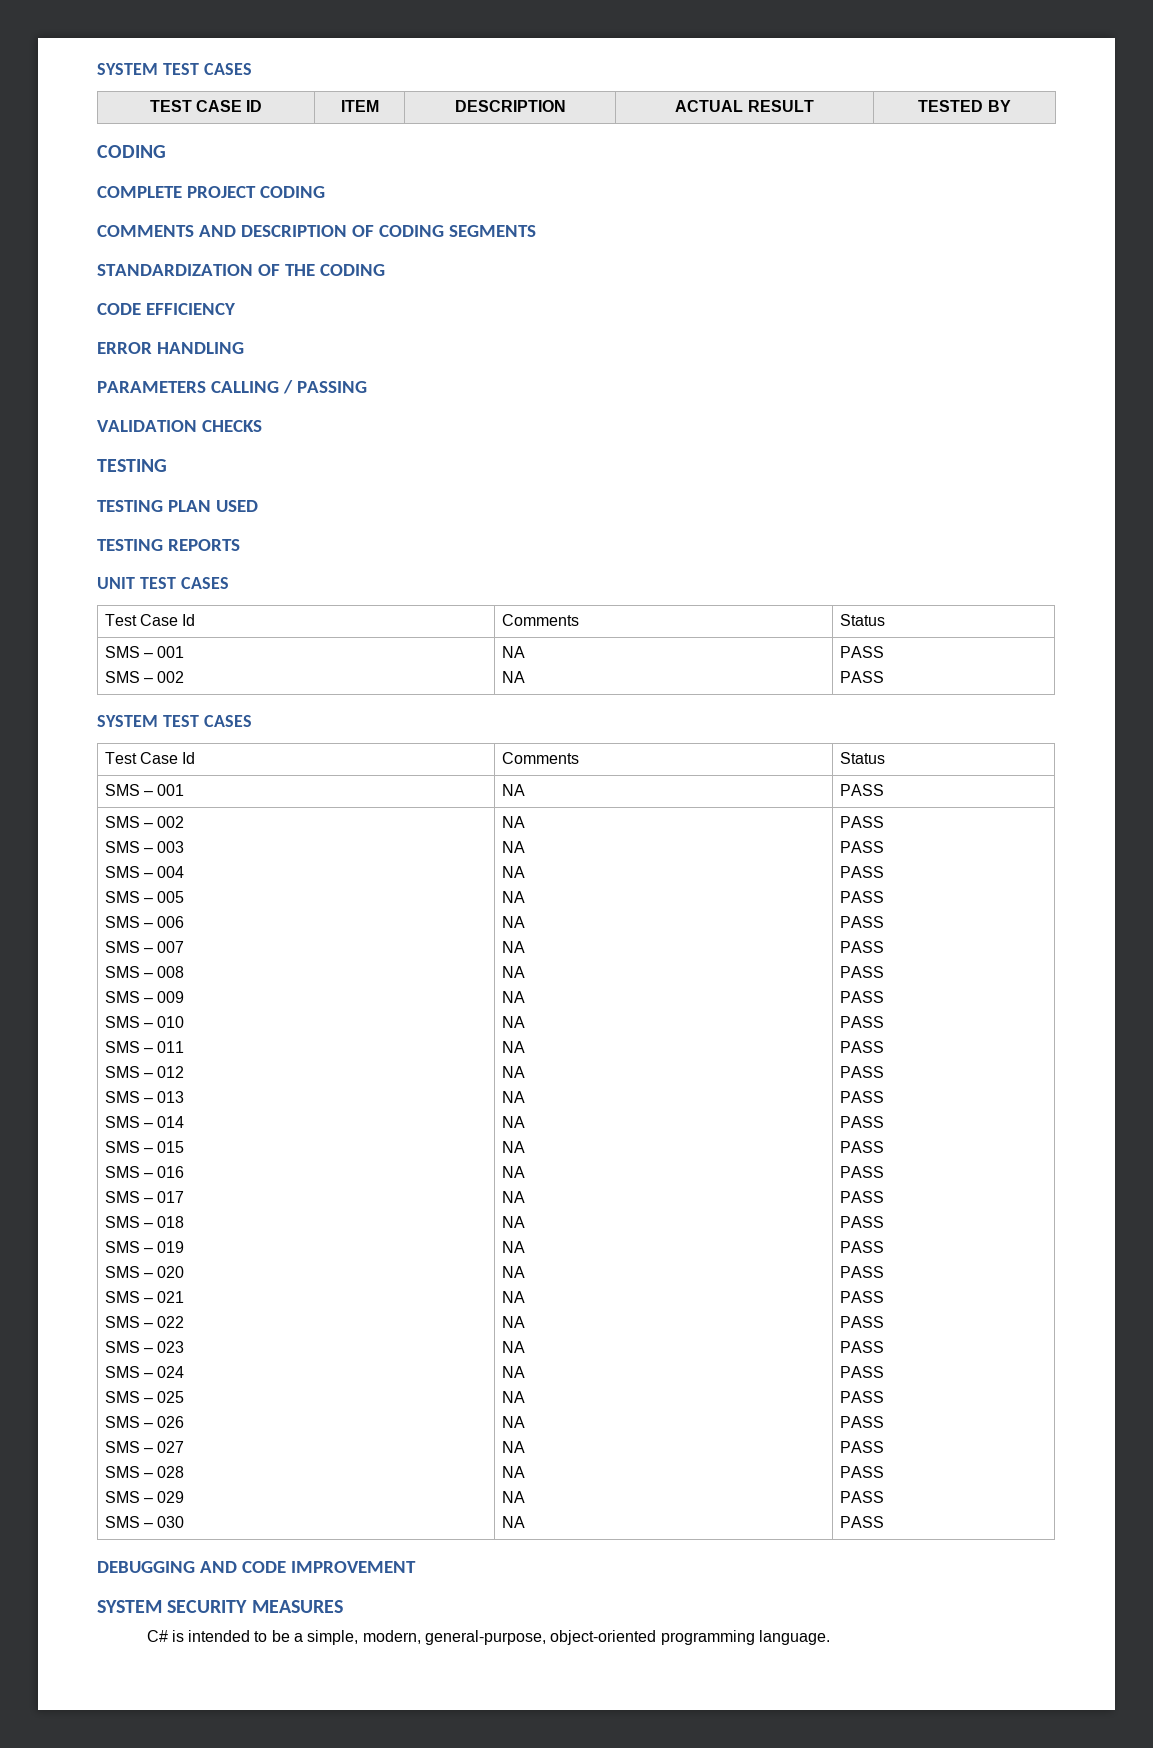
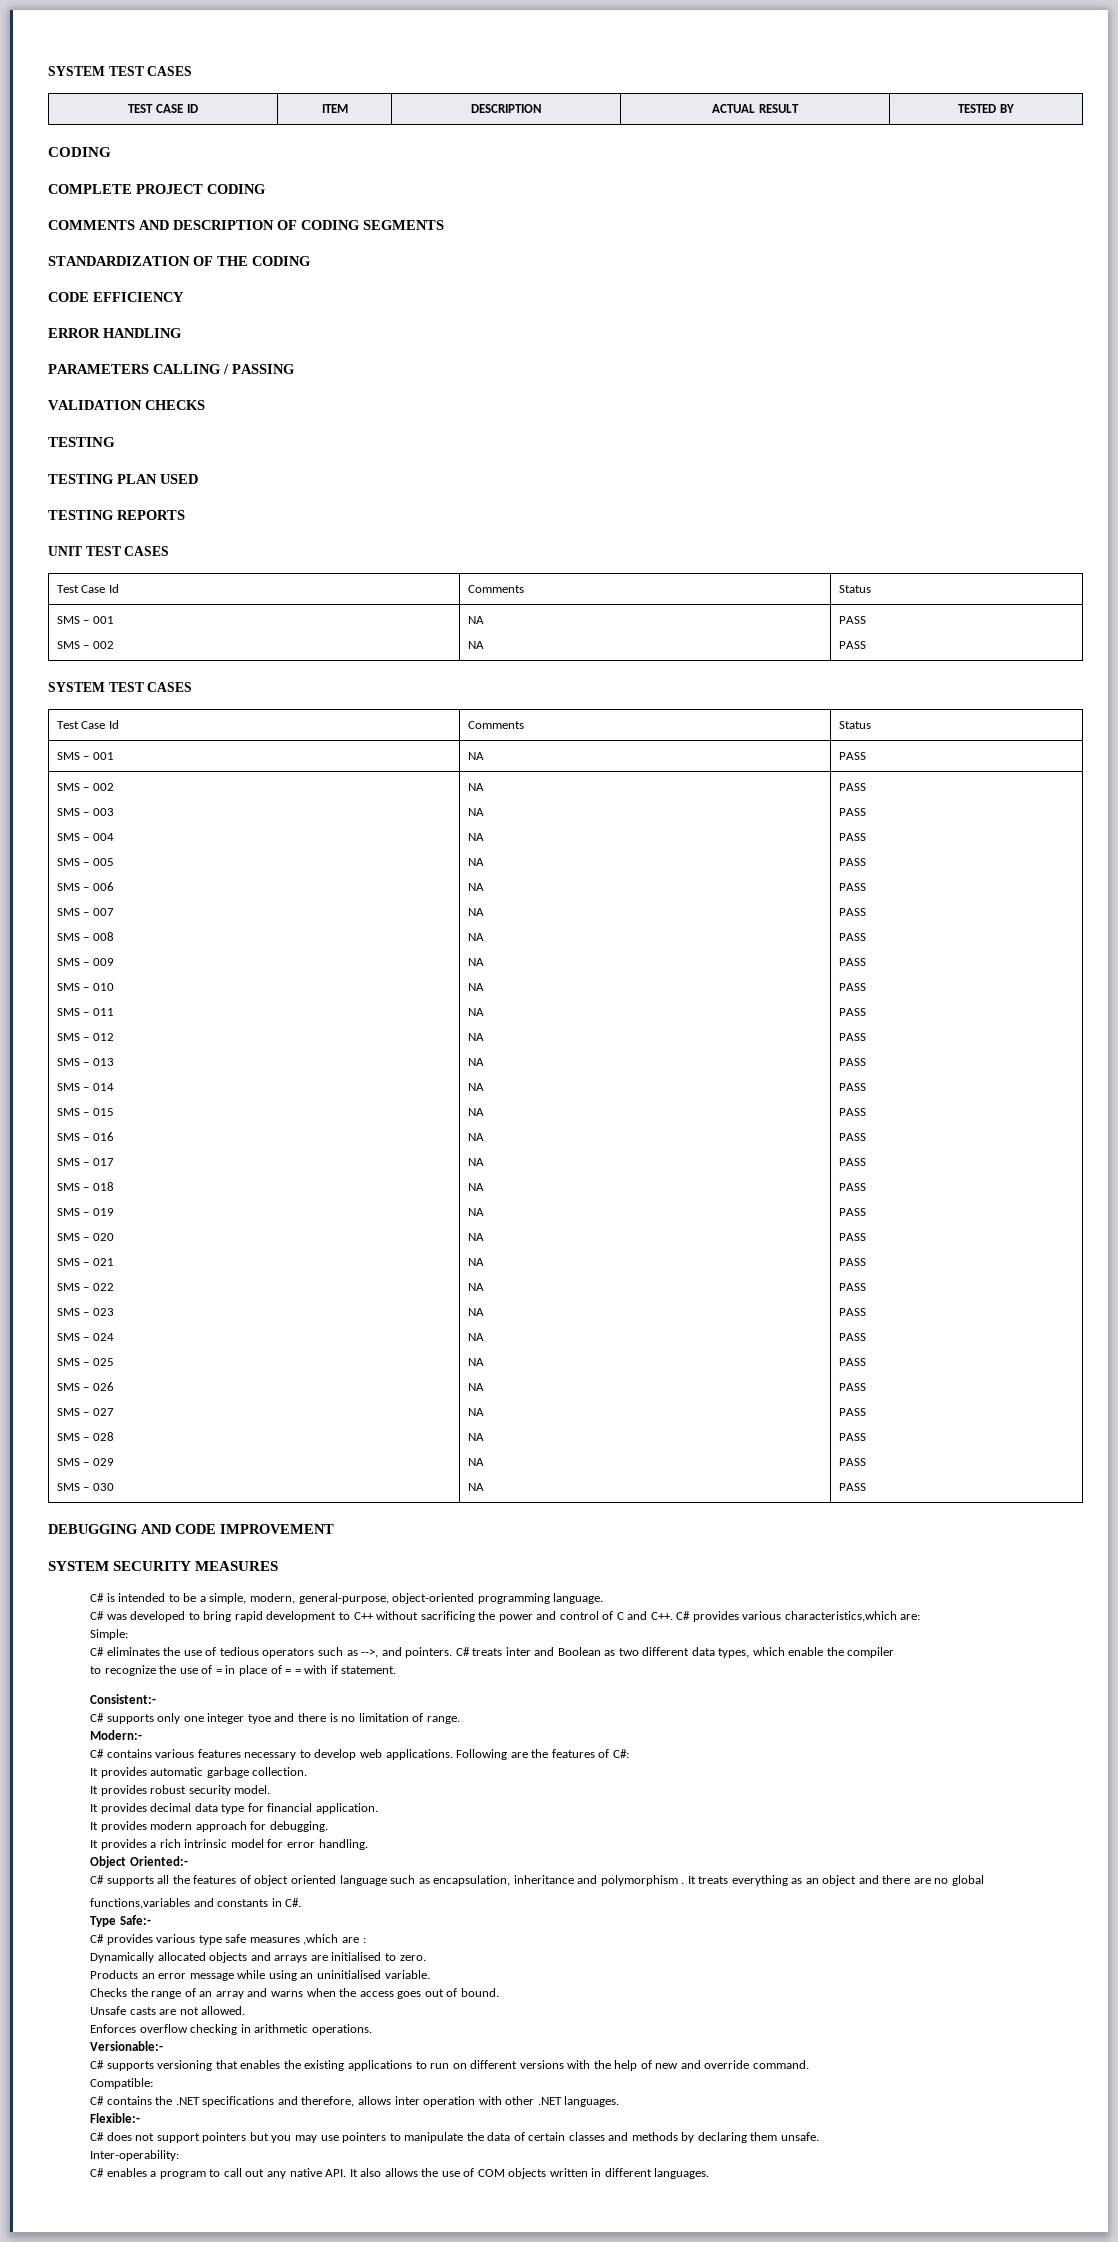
(831, 1637) none -> [90,1611,921,1622] [90,1629,129,1640] [90,1647,895,1658] [90,1665,397,1676] [90,1694,157,1704] [90,1713,460,1724] [90,1730,143,1740] [90,1749,629,1760] [90,1767,308,1778] [90,1785,271,1796] [90,1803,378,1814] [90,1821,328,1832] [90,1839,368,1850] [90,1856,188,1868] [90,1875,984,1886] [90,1898,302,1909] [90,1915,151,1927] [90,1934,366,1945] [90,1952,426,1963] [90,1970,430,1981] [90,1988,499,1999] [90,2006,246,2015] [90,2024,372,2035] [90,2041,164,2051] [90,2060,809,2071] [90,2078,154,2089] [90,2096,620,2107] [90,2113,141,2123] [90,2132,819,2143] [90,2150,180,2161] [90,2168,710,2179] // C# was developed to bring rapid development to C++ without sacrificing the power and control of C and C++. C# provides various characteristics,which are: // Simple: // C# eliminates the use of tedious operators such as -->, and pointers. C# treats inter and Boolean as two different data types, which enable the compiler // to recognize the use of = in place of = = with if statement. // Consistent:- // C# supports only one integer tyoe and there is no limitation of range. // Modern:- // C# contains various features necessary to develop web applications. Following are the features of C#: // It provides automatic garbage collection. // It provides robust security model. // It provides decimal data type for financial application. // It provides modern approach for debugging. // It provides a rich intrinsic model for error handling. // Object Oriented:- // C# supports all the features of object oriented language such as encapsulation, inheritance and polymorphism . It treats everything as an object and there are no global // functions,variables and constants in C#. // Type Safe:- // C# provides various type safe measures ,which are : // Dynamically allocated objects and arrays are initialised to zero. // Products an error message while using an uninitialised variable. // Checks the range of an array and warns when the access goes out of bound. // Unsafe casts are not allowed. // Enforces overflow checking in arithmetic operations. // Versionable:- // C# supports versioning that enables the existing applications to run on different versions with the help of new and override command. // Compatible: // C# contains the .NET specifications and therefore, allows inter operation with other .NET languages. // Flexible:- // C# does not support pointers but you may use pointers to manipulate the data of certain classes and methods by declaring them unsafe. // Inter-operability: // C# enables a program to call out any native API. It also allows the use of COM objects written in different languages.

